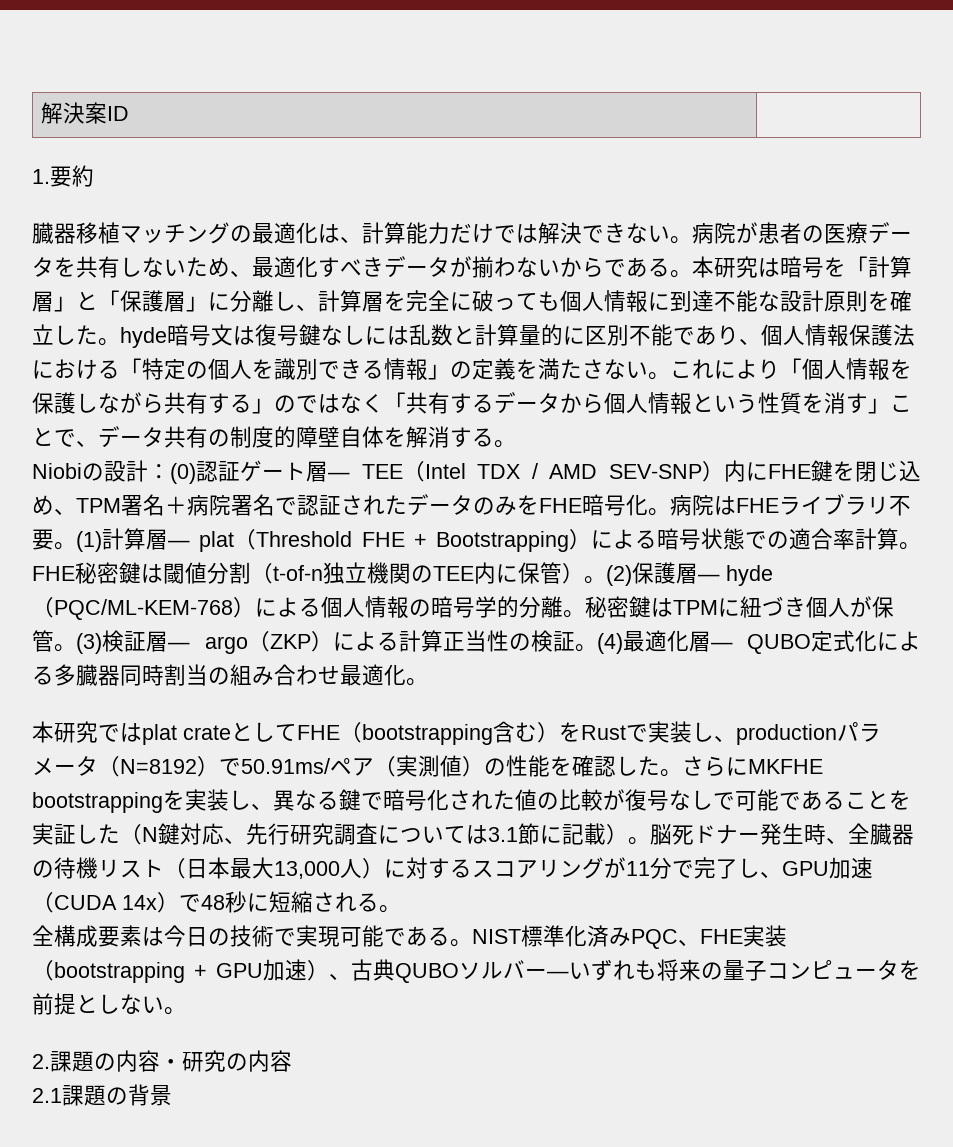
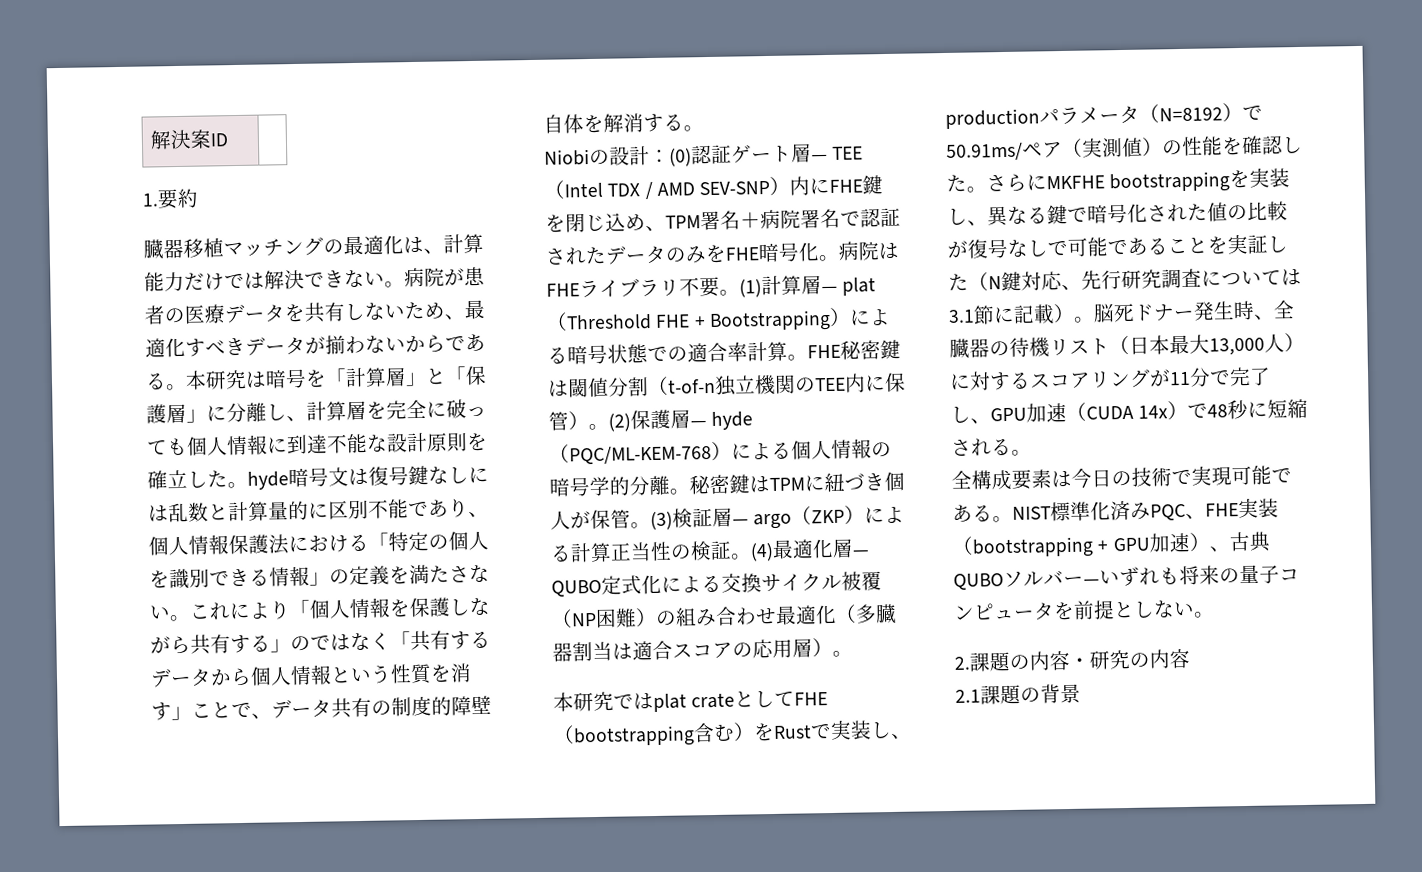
[54,664,208,686] 多臓器同時割当 -> [721,571,882,593] [551,607,657,629] 交換サイクル被覆（NP困難）
(406, 675) none -> [835,603,897,625] [552,637,833,662] （多臓器割当は適合スコアの応用層）

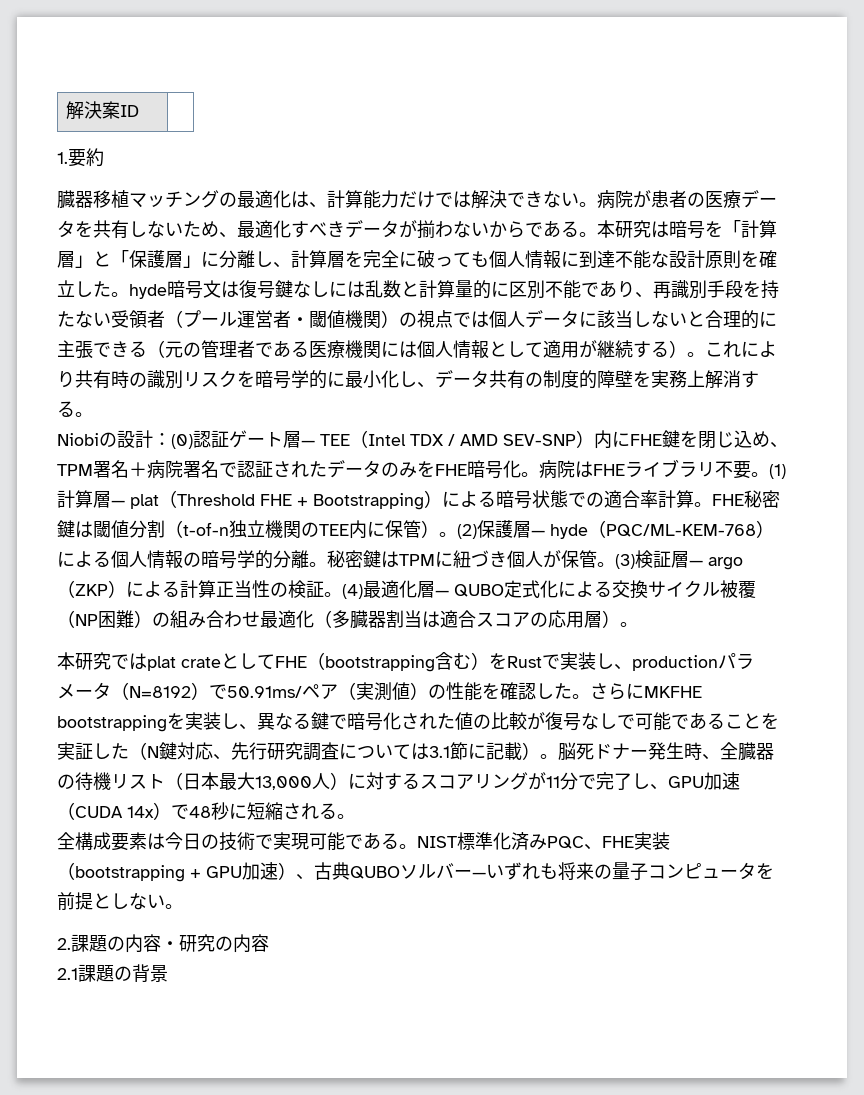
[148,530,489,556] [149,564,490,590] [149,597,490,622] [150,630,491,655] [150,663,472,688] [151,702,252,721] 個人情報保護法における「特定の個人を識別できる情報」の定義を満たさない。これにより「個人情報を保護しながら共有する」のではなく「共有するデータから個人情報という性質を消す」ことで -> [653,280,779,299] [57,310,777,329] [57,340,777,359] [57,370,417,389] 再識別手段を持たない受領者（プール運営者・閾値機関）の視点では個人データに該当しないと合理的に主張できる（元の管理者である医療機関には個人情報として適用が継続する）。これにより共有時の識別リスクを暗号学的に最小化し
[543,114,604,134] 自体を -> [633,370,705,388] を実務上

